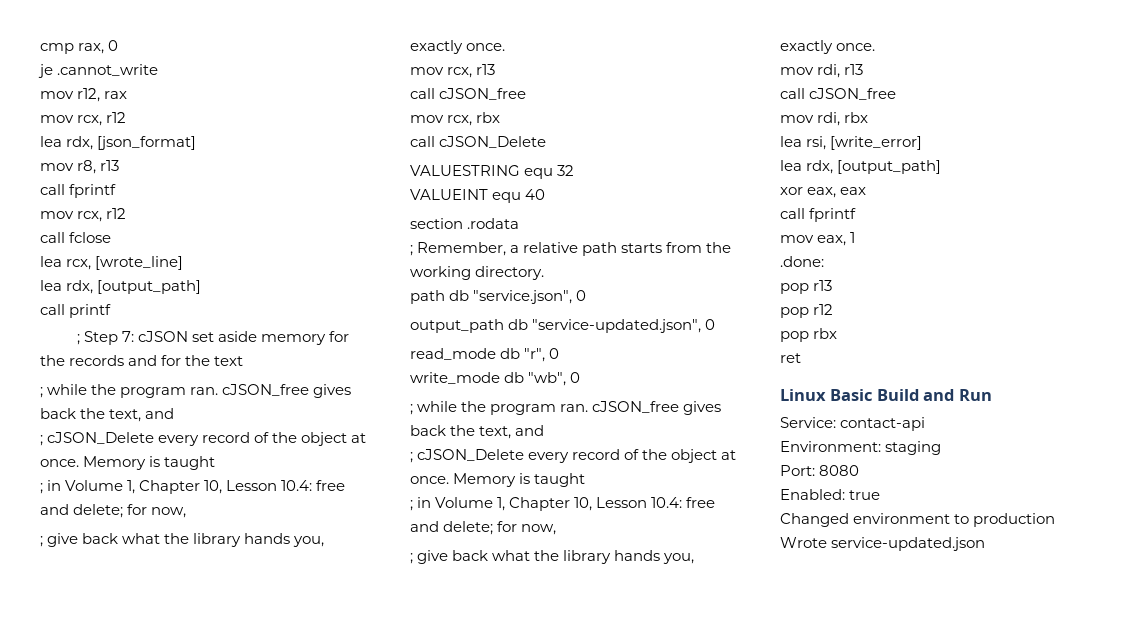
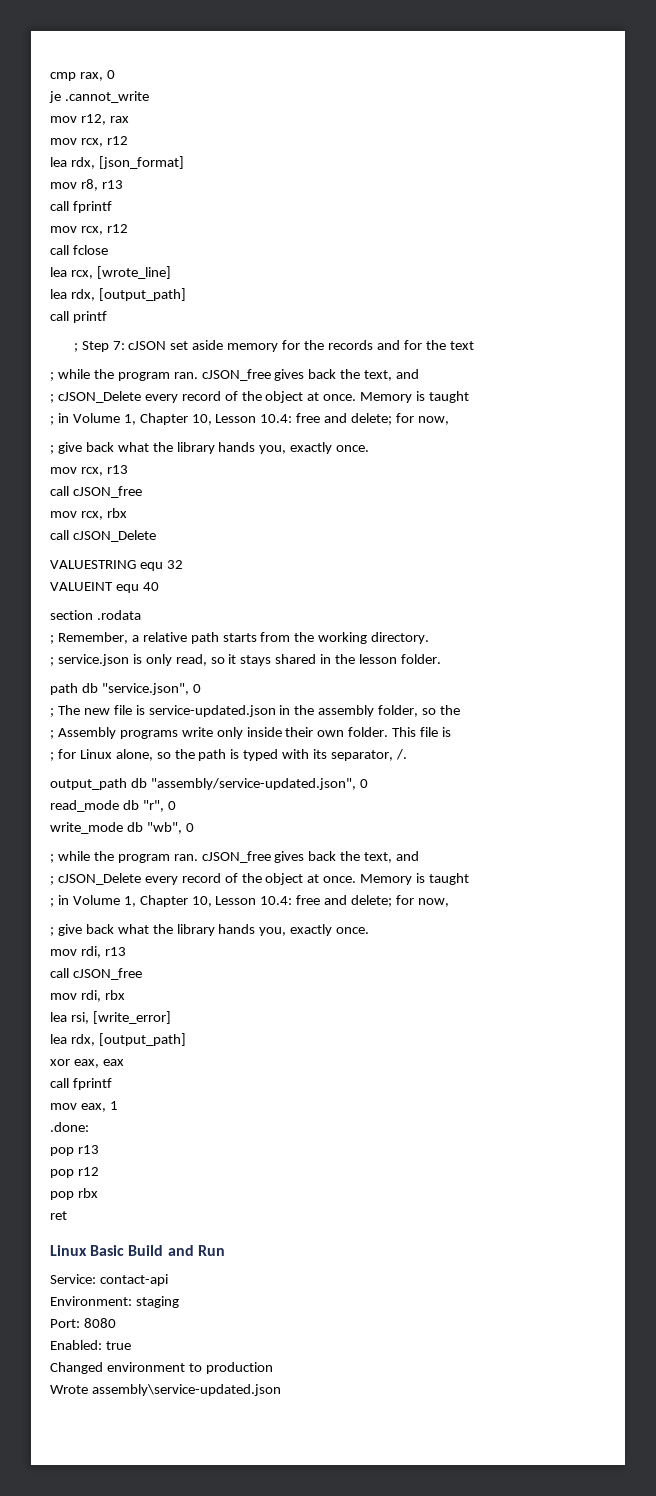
[410,290,587,304] path db "service.json", 0 -> [50,654,441,666] [50,683,201,695] [50,705,461,717] [50,727,452,739] [50,749,407,761] ; service.json is only read, so it stays shared in the lesson folder. // path db "service.json", 0 // ; The new file is service-updated.json in the assembly folder, so the // ; Assembly programs write only inside their own folder. This file is // ; for Linux alone, so the path is typed with its separator, /.
[532,319,702,333] "service-updated.json", -> [150,778,356,790] "assembly/service-updated.json",
[831,537,986,551] service-updated.json -> [91,1384,281,1396] assembly\service-updated.json

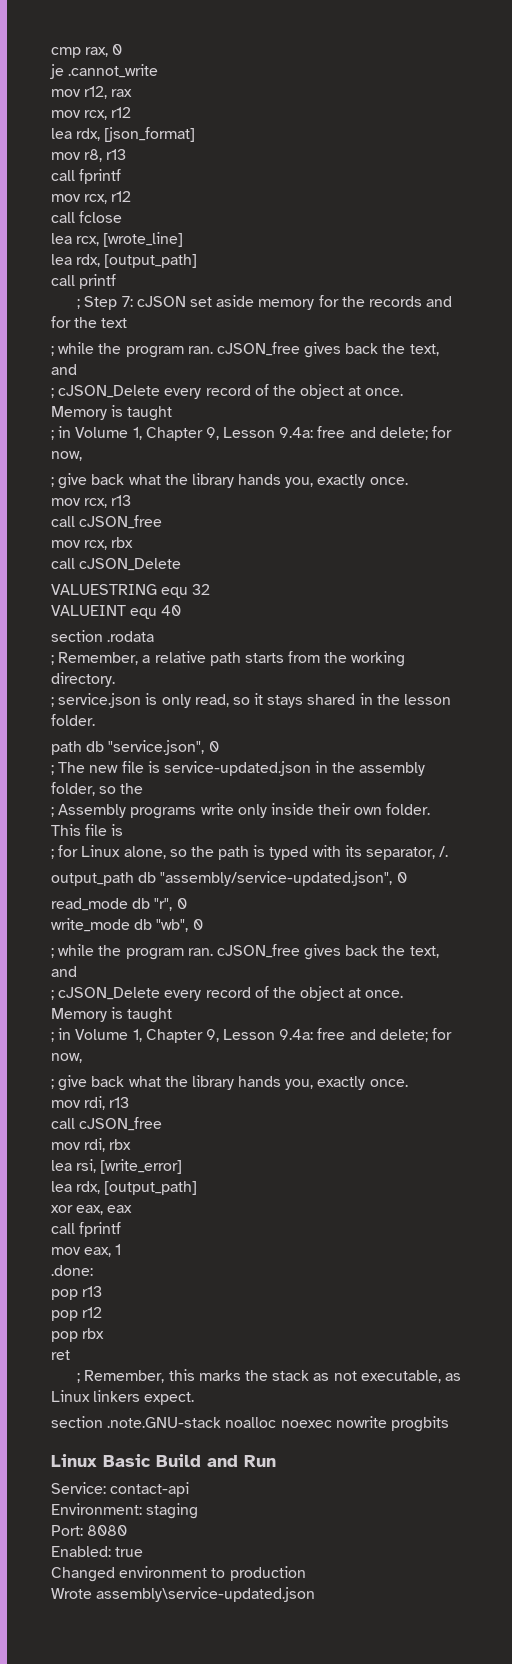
[191,414,293,425] 10, Lesson 10.4: -> [205,427,314,440] 9, Lesson 9.4a:
[191,896,293,907] 10, Lesson 10.4: -> [205,1029,314,1042] 9, Lesson 9.4a:
(67, 1215) none -> [77,1369,461,1383] [51,1390,195,1405] [51,1416,449,1432] // ; Remember, this marks the stack as not executable, as Linux linkers expect. // section .note.GNU-stack noalloc noexec nowrite progbits

